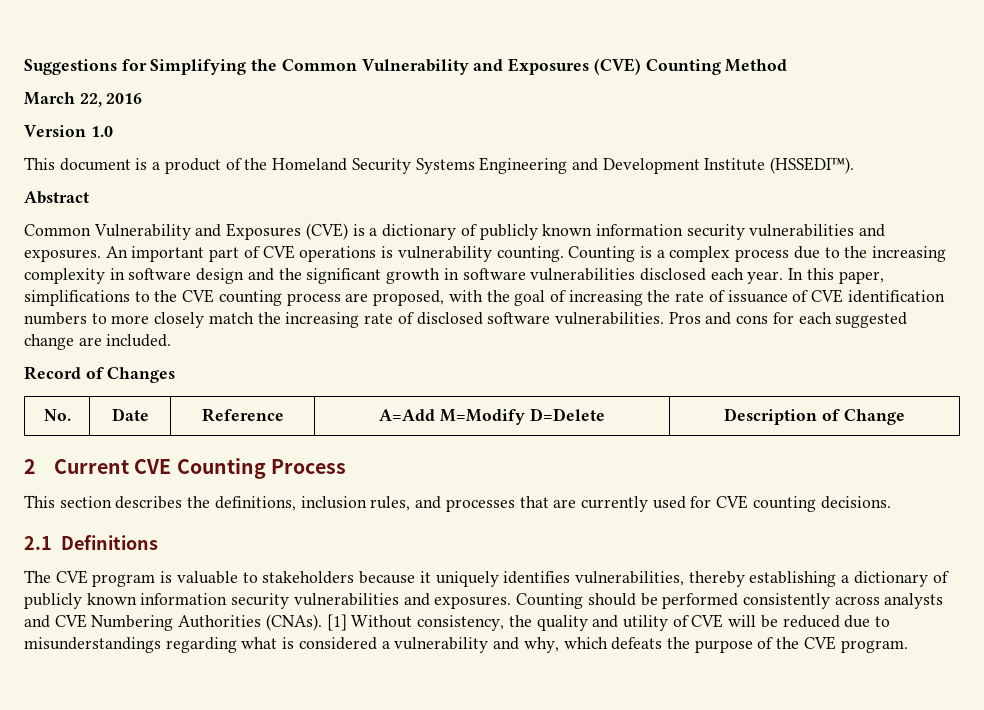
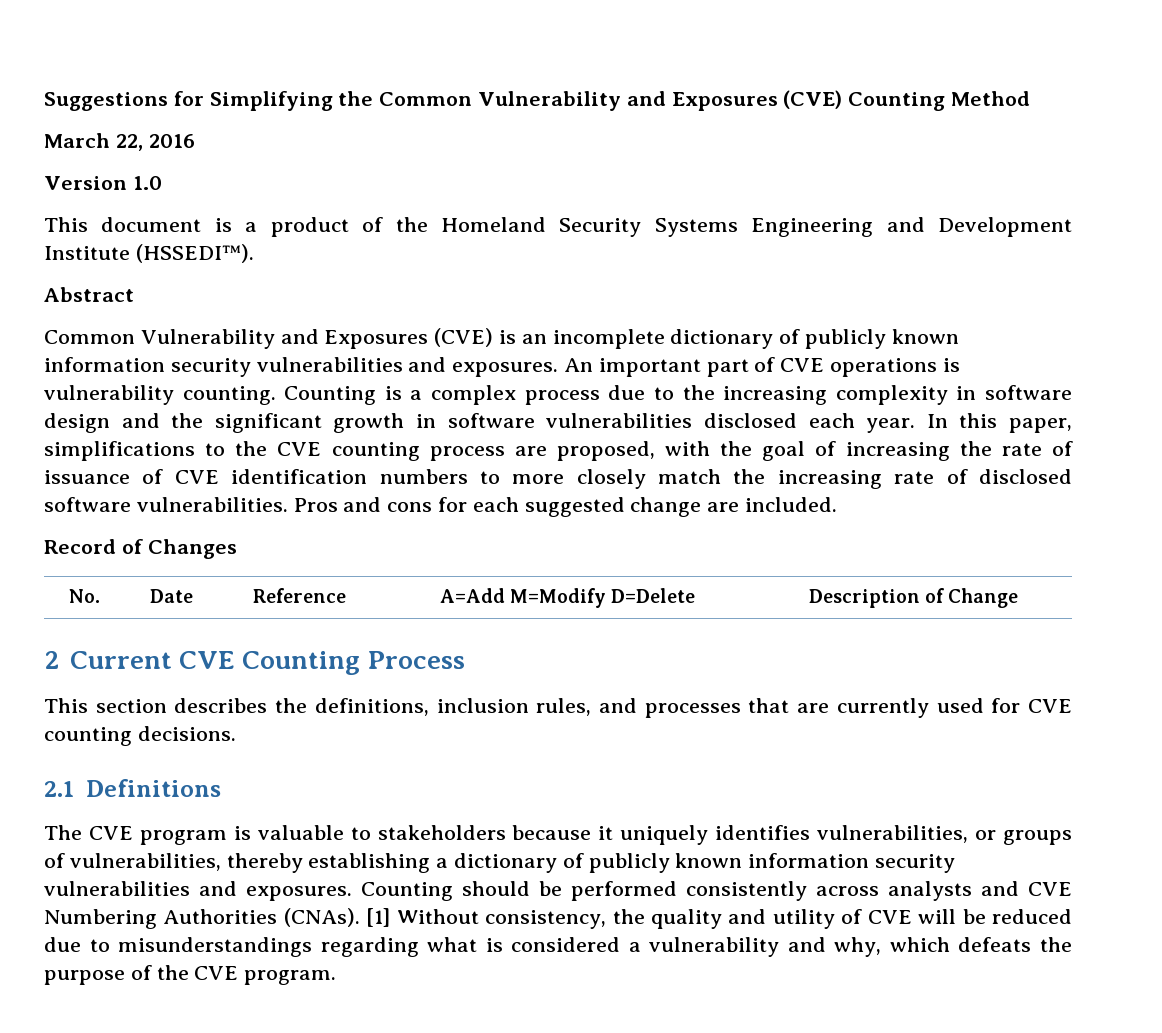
[369,228,378,236] a -> [521,329,665,349] an incomplete
(684, 578) none -> [975,830,1072,845] [44,853,221,871] or groups of vulnerabilities,

